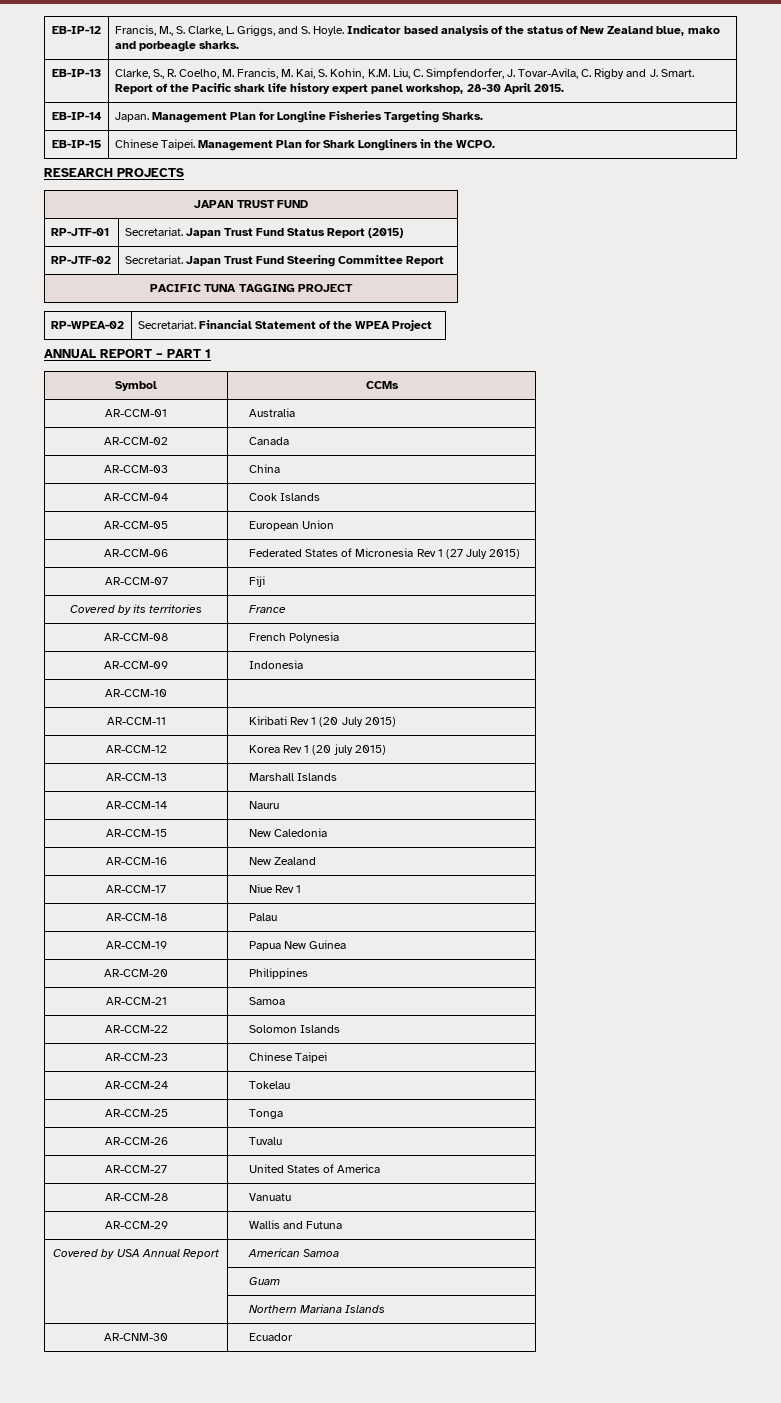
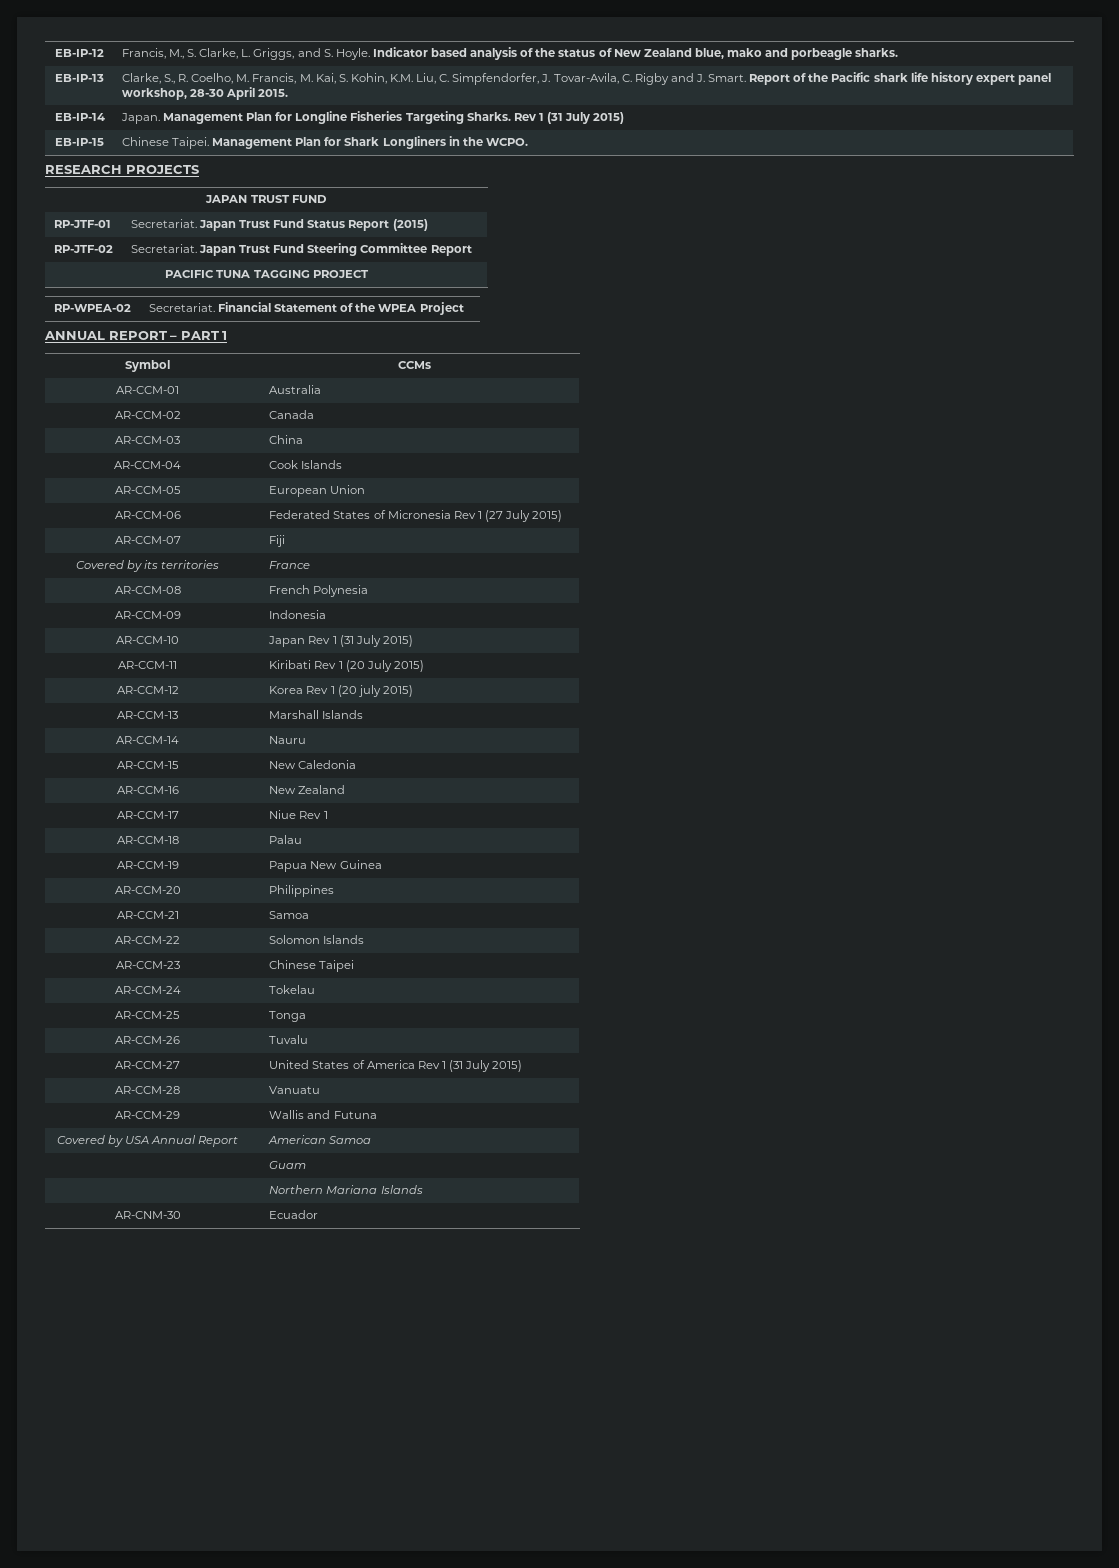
(484, 116) none -> [513,112,625,124] Rev 1 (31 July 2015)
(167, 693) none -> [268,635,413,647] Japan Rev 1 (31 July 2015)
(381, 1168) none -> [417,1060,523,1072] Rev 1 (31 July 2015)

